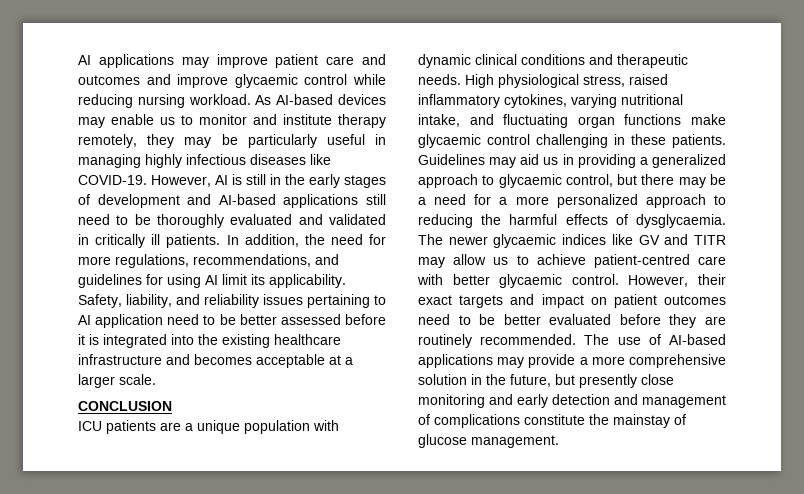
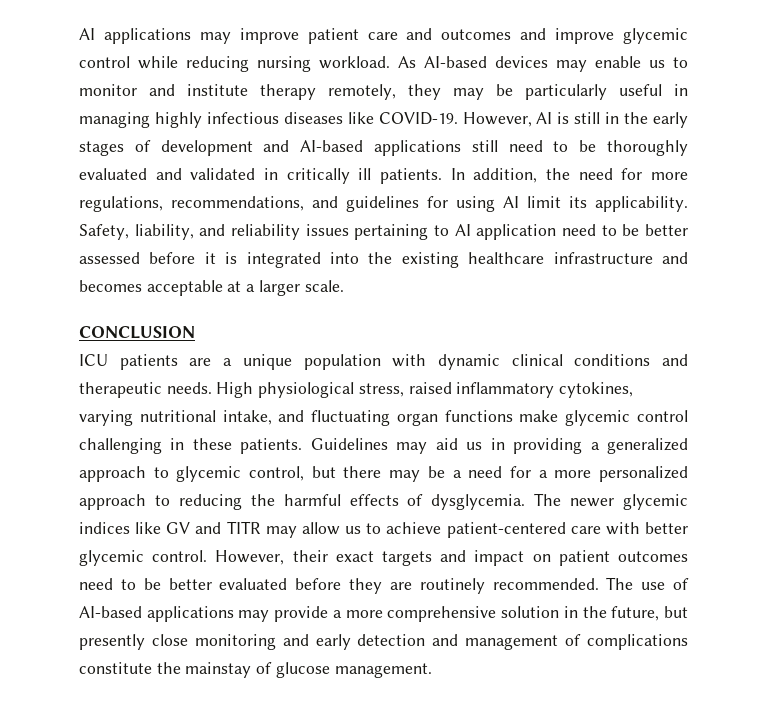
[234,74,298,88] glycaemic -> [622,28,688,44] glycemic
[418,134,481,148] glycaemic -> [565,410,631,426] glycemic
[498,174,562,188] glycaemic -> [176,466,242,482] glycemic
[636,214,726,228] dysglycaemia. -> [431,494,526,510] dysglycemia.
[493,234,557,248] glycaemic -> [622,494,688,510] glycemic
[593,254,690,268] patient-centred -> [446,522,566,538] patient-centered
[499,274,563,288] glycaemic -> [79,550,144,566] glycemic

